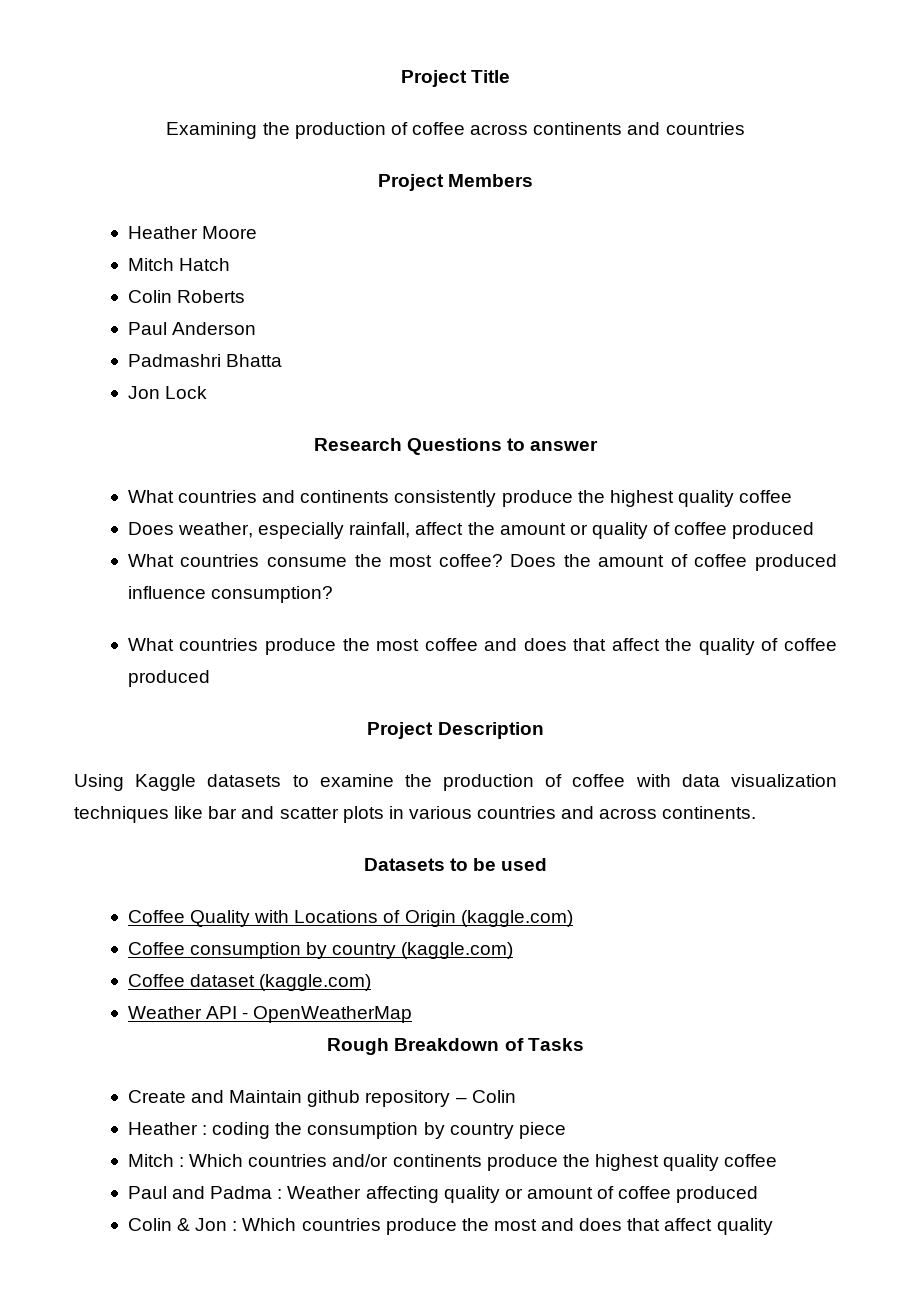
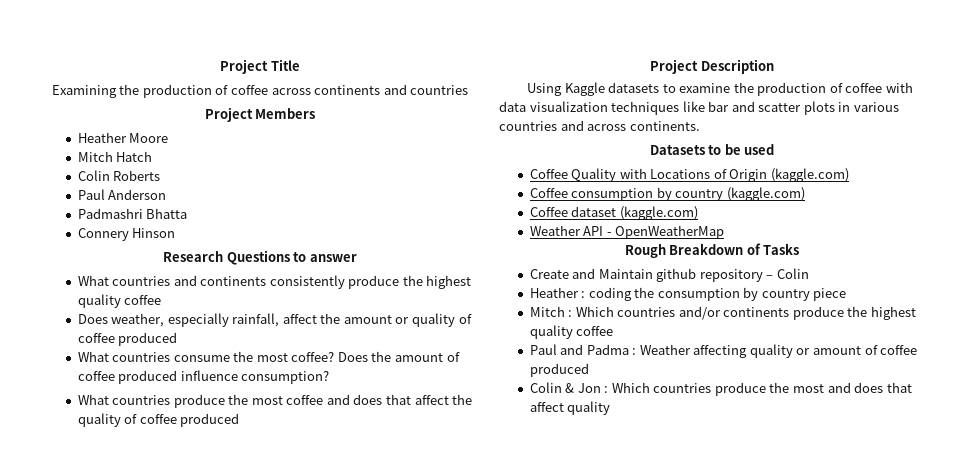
[127,386,207,399] Jon Lock -> [77,228,176,241] Connery Hinson

